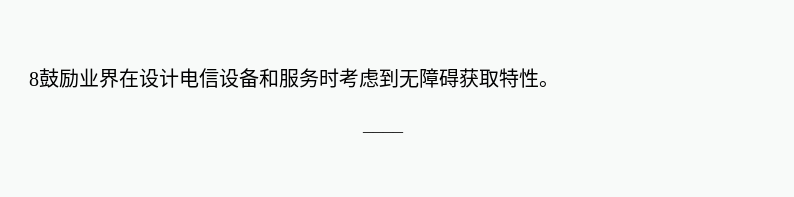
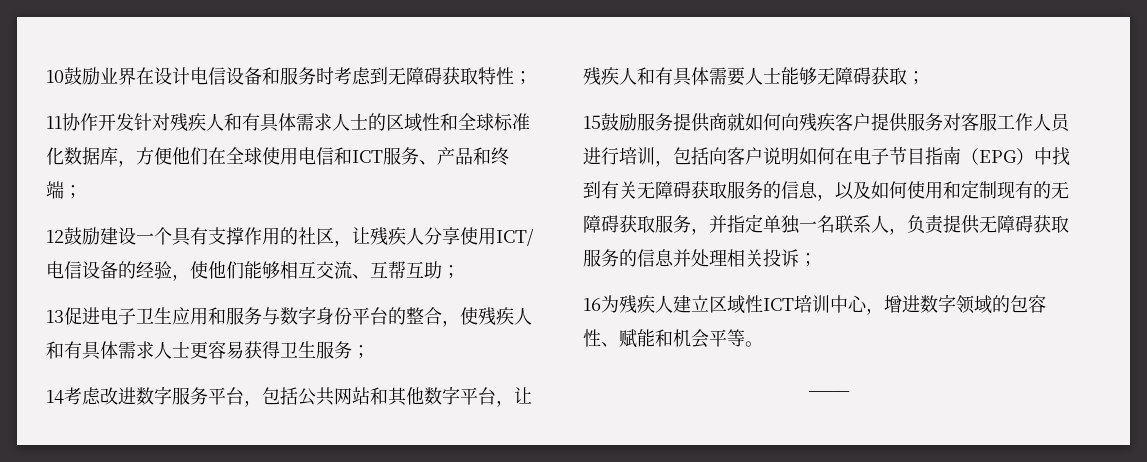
[29,72,39,86] 8 -> [46,70,64,83] 10
(539, 78) none -> [514,71,532,85] [46,113,530,132] [46,147,509,167] [46,181,82,199] [46,227,534,247] [46,261,460,281] [46,306,532,327] [46,341,370,360] [46,386,532,407] [583,67,925,86] [583,113,1071,132] [583,146,1070,167] [583,180,1069,201] [583,214,1069,235] [583,249,817,267] [583,294,1046,315] [583,329,745,348] ； // 11协作开发针对残疾人和有具体需求人士的区域性和全球标准化数据库，方便他们在全球使用电信和ICT服务、产品和终端； // 12鼓励建设一个具有支撑作用的社区，让残疾人分享使用ICT/电信设备的经验，使他们能够相互交流、互帮互助； // 13促进电子卫生应用和服务与数字身份平台的整合，使残疾人和有具体需求人士更容易获得卫生服务； // 14考虑改进数字服务平台，包括公共网站和其他数字平台，让残疾人和有具体需要人士能够无障碍获取； // 15鼓励服务提供商就如何向残疾客户提供服务对客服工作人员进行培训，包括向客户说明如何在电子节目指南（EPG）中找到有关无障碍获取服务的信息，以及如何使用和定制现有的无障碍获取服务，并指定单独一名联系人，负责提供无障碍获取服务的信息并处理相关投诉； // 16为残疾人建立区域性ICT培训中心，增进数字领域的包容性、赋能和机会平等

